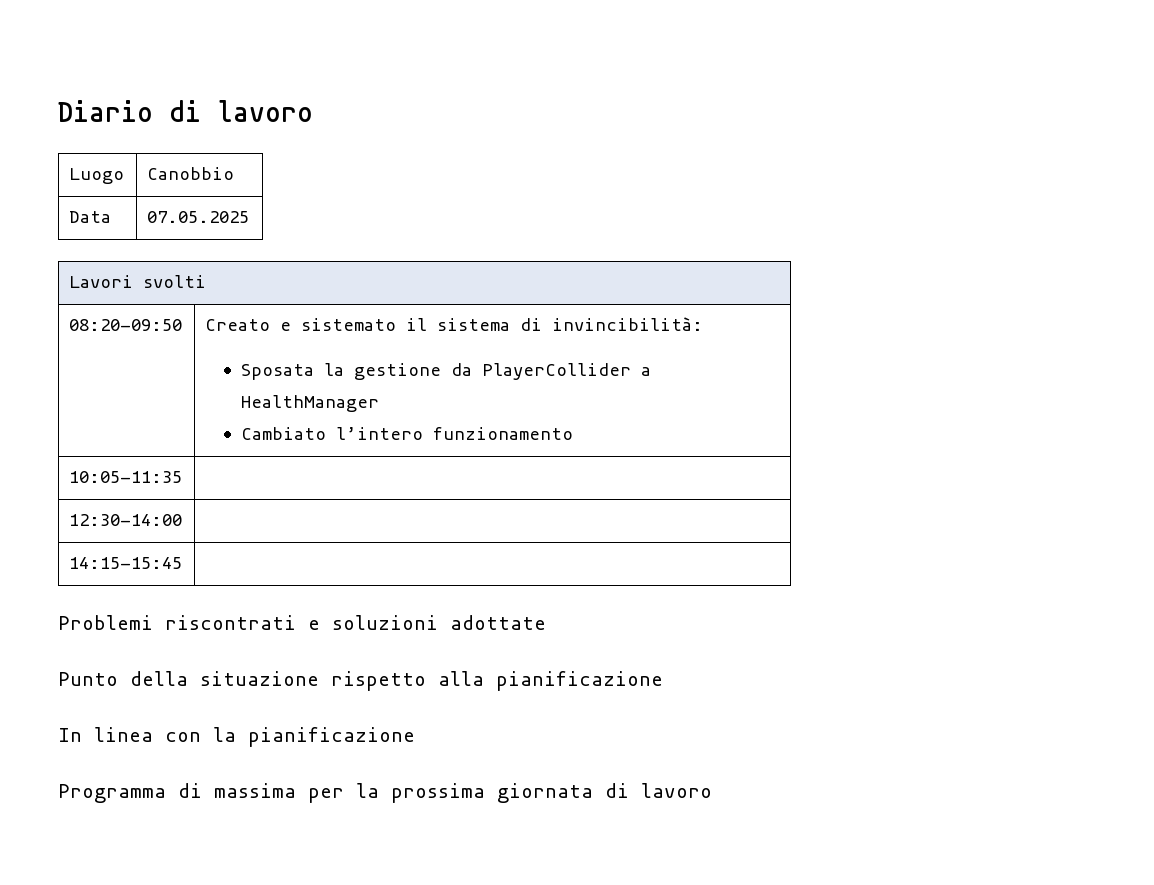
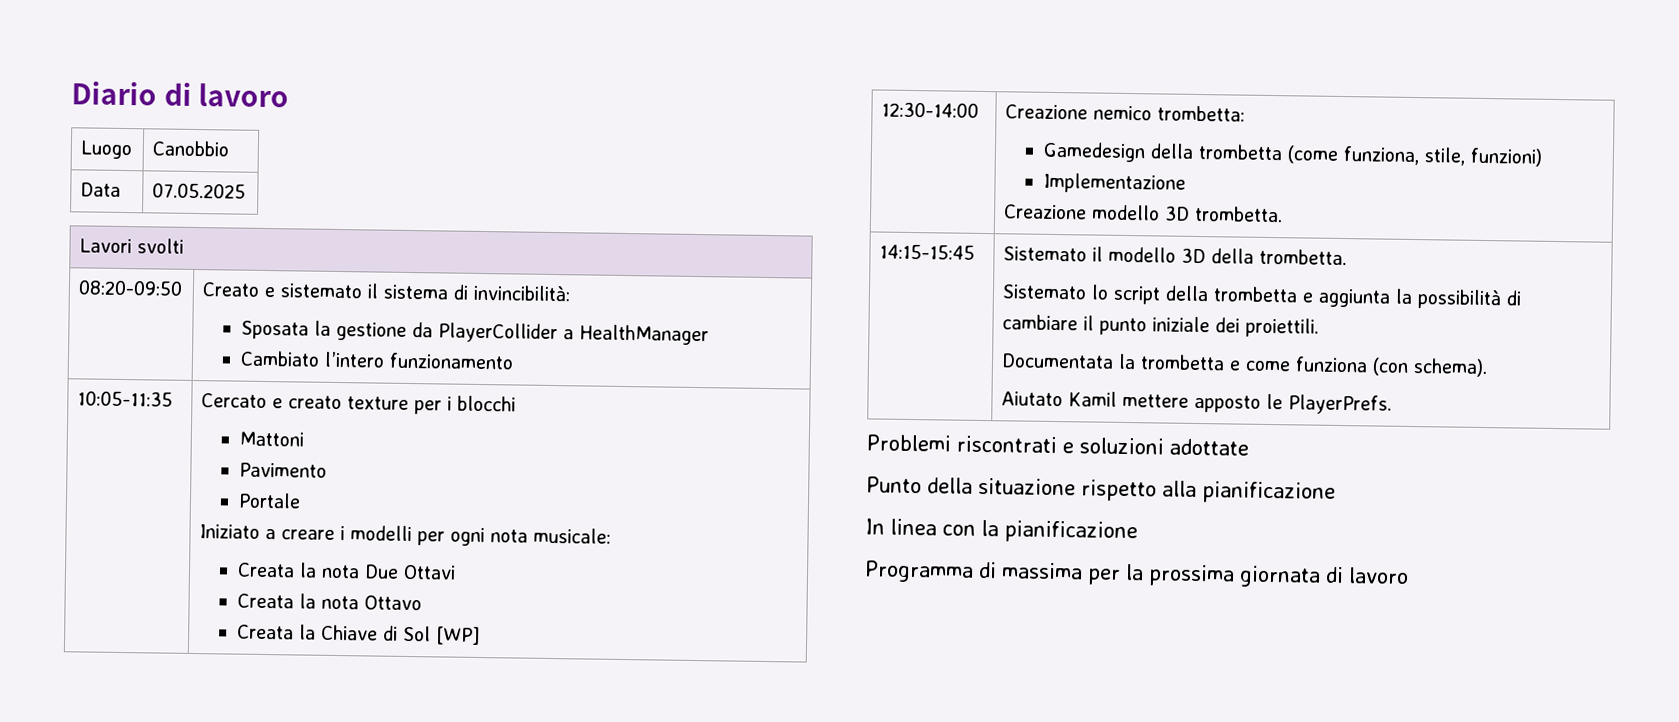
[69,514,183,526] [69,557,183,569] // 12:30-14:00 | // 14:15-15:45 | -> [201,393,517,415] [238,431,304,447] [238,462,327,478] [237,492,301,509] [199,524,612,547] [236,562,456,580] [236,593,422,611] [236,624,481,646] [881,101,980,118] [1005,104,1246,122] [1042,141,1543,167] [1042,172,1186,194] [1004,204,1284,223] [879,243,976,260] [1003,246,1348,266] [1002,284,1523,310] [1002,314,1320,338] [1001,353,1489,378] [1001,391,1393,415] Cercato e creato texture per i blocchi // Mattoni // Pavimento // Portale // Iniziato a creare i modelli per ogni nota musicale: // Creata la nota Due Ottavi // Creata la nota Ottavo // Creata la Chiave di Sol [WP] // 12:30-14:00 | Creazione nemico trombetta: // Gamedesign della trombetta (come funziona, stile, funzioni) // Implementazione // Creazione modello 3D trombetta. // 14:15-15:45 | Sistemato il modello 3D della trombetta. // Sistemato lo script della trombetta e aggiunta la possibilità di cambiare il punto iniziale dei proiettili. // Documentata la trombetta e come funziona (con schema). // Aiutato Kamil mettere apposto le PlayerPrefs.

